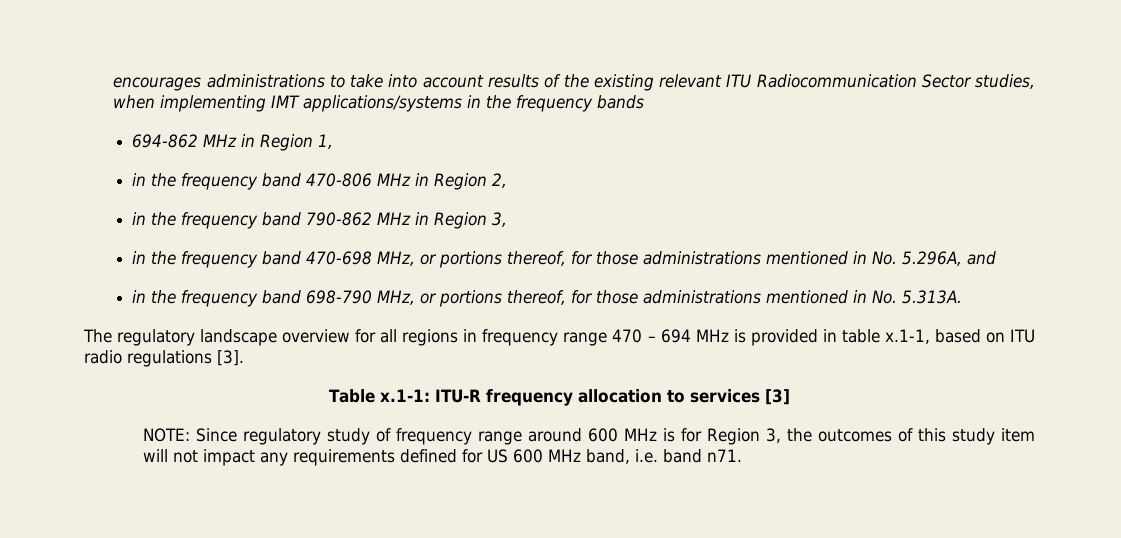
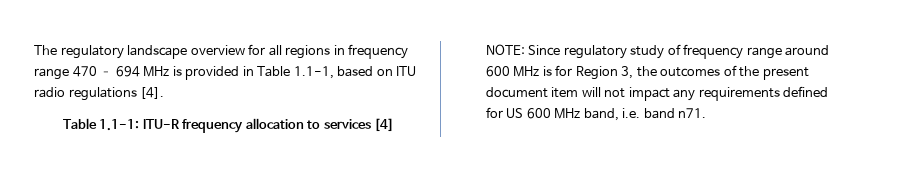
[113,74,1036,91] [113,95,645,112] [131,134,333,151] [131,173,507,190] [131,212,507,229] [131,251,996,268] [131,290,962,307] encourages administrations to take into account results of the existing relevant ITU Radiocommunication Sector studies, when implementing IMT applications/systems in the frequency bands // 694-862 MHz in Region 1, // in the frequency band 470-806 MHz in Region 2, // in the frequency band 790-862 MHz in Region 3, // in the frequency band 470-698 MHz, or portions thereof, for those administrations mentioned in No. 5.296A, and // in the frequency band 698-790 MHz, or portions thereof, for those administrations mentioned in No. 5.313A. // -> (34, 50) none
[841,329,930,344] table x.1-1, -> [257,66,334,79] Table 1.1-1,
[217,350,244,366] [329,389,430,403] [3]. // Table x.1-1: -> [140,87,165,99] [62,118,140,131] [4]. // Table 1.1-1:
[764,389,790,405] [3] -> [374,118,395,132] [4]
[917,428,995,445] this study -> [739,66,809,80] [485,87,548,98] the present document

